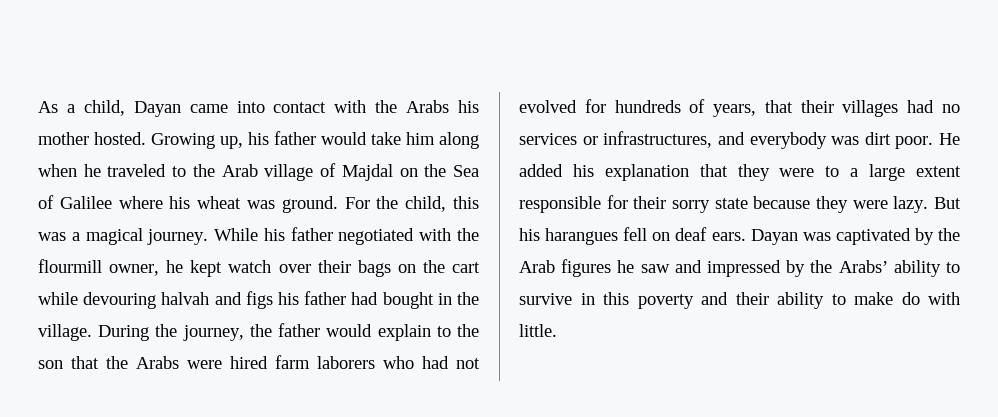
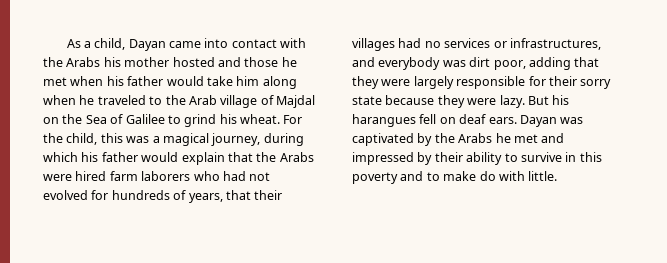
[94,132,243,149] hosted. Growing up, -> [172,57,297,67] [43,76,104,86] hosted and those he met when
[118,196,338,213] where his wheat was ground. -> [167,114,280,127] to grind his wheat.
[147,227,479,245] [38,259,481,277] [38,291,479,309] [38,323,480,341] [38,360,63,369] journey. While his father negotiated with the flourmill owner, he kept watch over their bags on the cart while devouring halvah and figs his father had bought in the village. During the journey, the father would explain to the son -> [211,133,304,146] [43,152,225,165] journey, during which his father would explain
[895,133,960,149] [519,164,962,181] poor. He added his explanation that they were to a large extent -> [493,57,600,70] [352,76,454,89] poor, adding that they were largely
[519,259,670,277] Arab figures he saw -> [458,133,538,143] Arabs he met
[810,260,888,273] the Arabs’ -> [434,152,463,162] their
[735,292,824,309] their ability -> (424, 176) none

